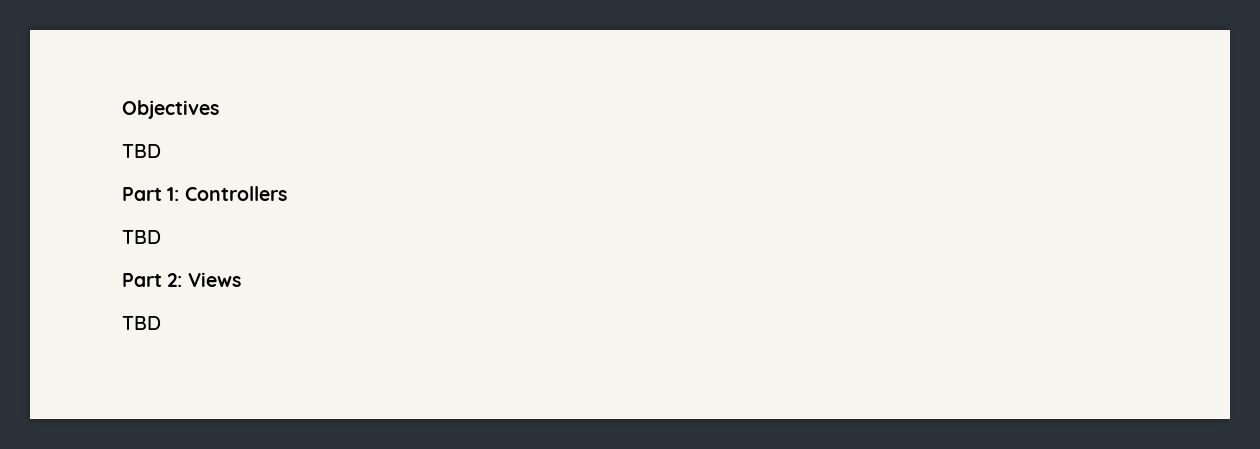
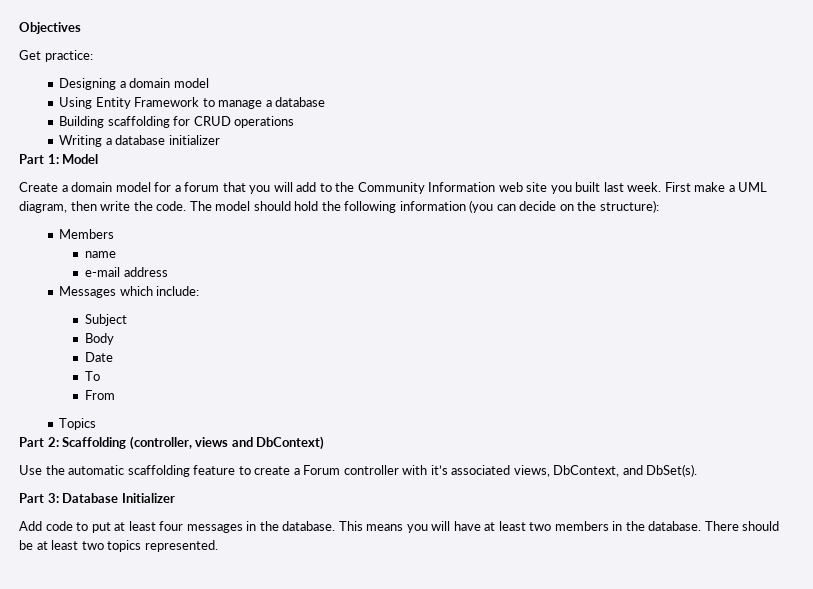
[122,144,161,158] [122,186,287,201] [122,230,161,244] [122,272,241,287] [122,316,161,330] TBD // Part 1: Controllers // TBD // Part 2: Views // TBD -> [19,50,93,62] [59,78,209,90] [59,97,326,109] [59,116,295,128] [59,135,220,147] [19,154,99,164] [19,182,768,194] [19,200,659,213] [59,229,115,239] [85,251,117,258] [85,267,168,277] [59,286,200,298] [85,314,128,326] [85,333,115,345] [85,352,114,362] [85,371,101,381] [85,390,116,400] [59,418,97,430] [19,436,325,450] [19,464,698,477] [19,493,175,503] [19,521,780,533] [19,540,218,552] Get practice: // Designing a domain model // Using Entity Framework to manage a database // Building scaffolding for CRUD operations // Writing a database initializer // Part 1: Model // Create a domain model for a forum that you will add to the Community Information web site you built last week. First make a UML diagram, then write the code. The model should hold the following information (you can decide on the structure): // Members // name // e-mail address // Messages which include: // Subject // Body // Date // To // From // Topics // Part 2: Scaffolding (controller, views and DbContext) // Use the automatic scaffolding feature to create a Forum controller with it’s associated views, DbContext, and DbSet(s). // Part 3: Database Initializer // Add code to put at least four messages in the database. This means you will have at least two members in the database. There should be at least two topics represented.

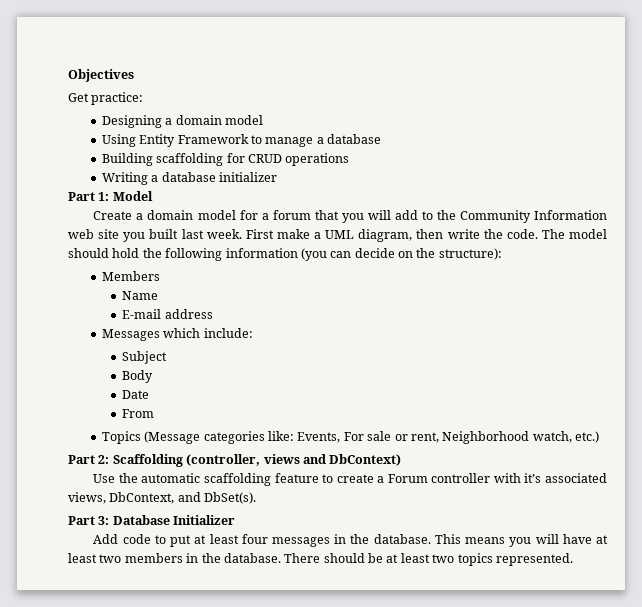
[85,251,117,258] [85,267,121,277] name // e-mail -> [122,291,159,300] [122,309,162,319] Name // E-mail
[85,371,101,381] // To -> (150, 394) none
(97, 424) none -> [144,431,600,444] (Message categories like: Events, For sale or rent, Neighborhood watch, etc.)

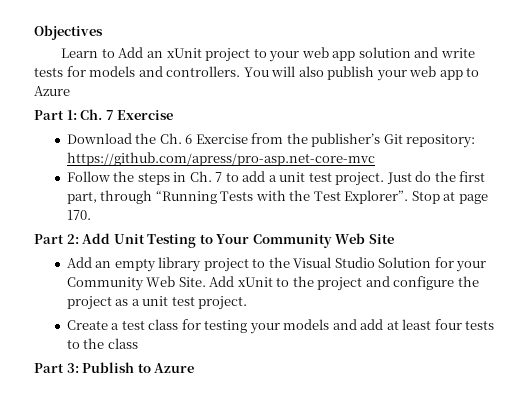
[68,92,144,105] [101,115,264,128] [101,134,382,147] [101,153,350,166] [101,172,278,185] [68,191,153,201] [93,210,607,223] [68,229,607,242] [68,248,502,261] [101,271,160,281] [122,291,159,300] [122,309,213,319] [101,328,253,341] [122,351,168,364] [122,370,154,383] [122,390,150,399] [122,409,155,418] [101,431,600,444] [68,454,402,467] [93,473,607,486] [68,492,257,504] [68,515,236,525] [93,534,608,547] [68,553,573,566] Get practice: // Designing a domain model // Using Entity Framework to manage a database // Building scaffolding for CRUD operations // Writing a database initializer // Part 1: Model // Create a domain model for a forum that you will add to the Community Information web site you built last week. First make a UML diagram, then write the code. The model should hold the following information (you can decide on the structure): // Members // Name // E-mail address // Messages which include: // Subject // Body // Date // From // Topics (Message categories like: Events, For sale or rent, Neighborhood watch, etc.) // Part 2: Scaffolding (controller, views and DbContext) // Use the automatic scaffolding feature to create a Forum controller with it’s associated views, DbContext, and DbSet(s). // Part 3: Database Initializer // Add code to put at least four messages in the database. This means you will have at least two members in the database. There should be at least two topics represented. -> [61,47,475,62] [34,66,480,81] [34,86,70,96] [34,109,174,120] [66,133,476,148] [66,152,375,166] [66,171,486,186] [66,190,488,204] [66,210,91,220] [34,233,394,248] [66,257,487,272] [66,276,479,291] [66,296,248,310] [66,319,495,334] [66,338,138,349] [34,362,195,373] Learn to Add an xUnit project to your web app solution and write tests for models and controllers. You will also publish your web app to Azure // Part 1: Ch. 7 Exercise // Download the Ch. 6 Exercise from the publisher’s Git repository: https://github.com/apress/pro-asp.net-core-mvc // Follow the steps in Ch. 7 to add a unit test project. Just do the first part, through “Running Tests with the Test Explorer”. Stop at page 170. // Part 2: Add Unit Testing to Your Community Web Site // Add an empty library project to the Visual Studio Solution for your Community Web Site. Add xUnit to the project and configure the project as a unit test project. // Create a test class for testing your models and add at least four tests to the class // Part 3: Publish to Azure

